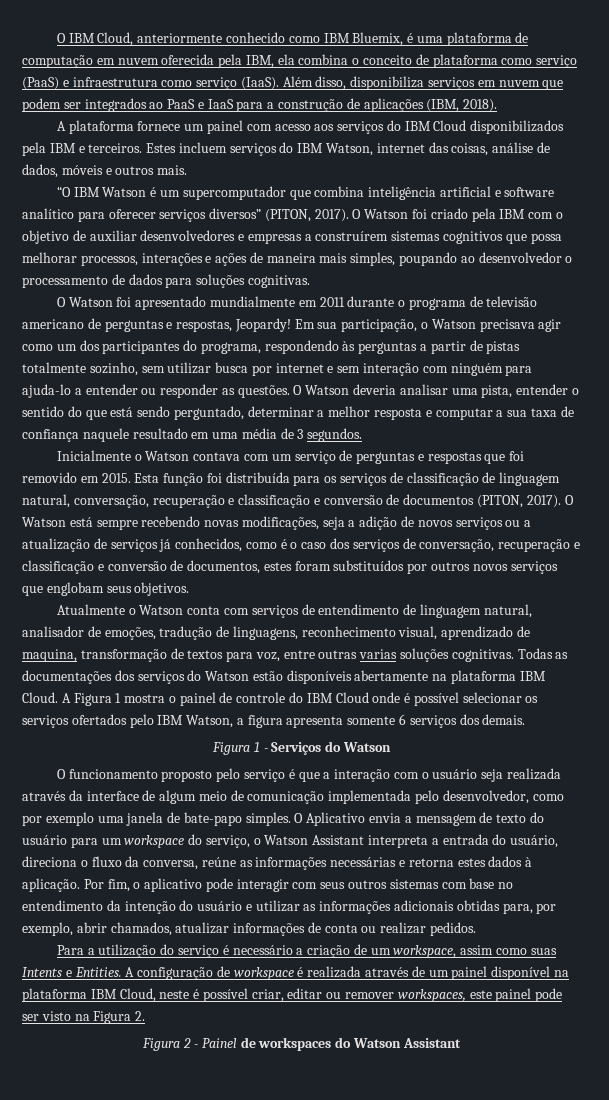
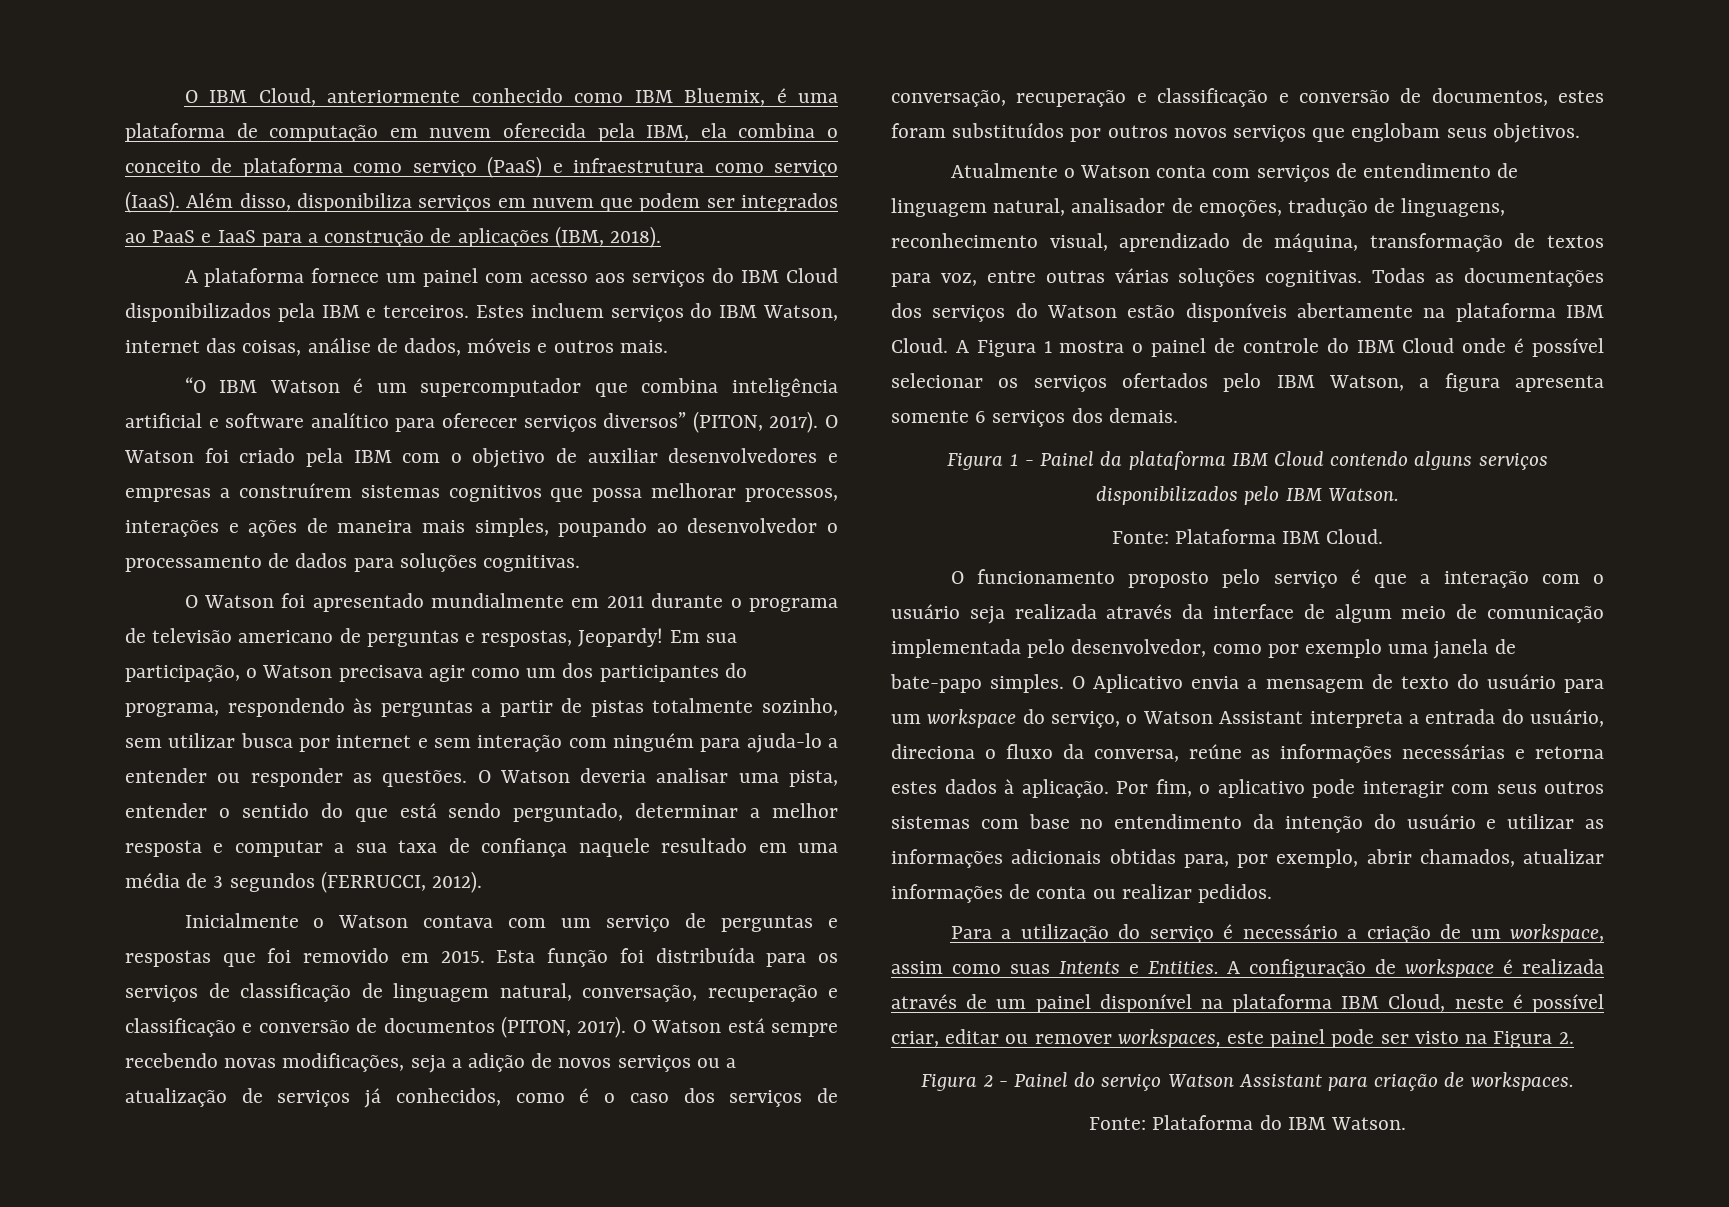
[307,428,363,442] segundos. -> [229,871,483,893] segundos (FERRUCCI, 2012).
[22,649,77,662] maquina, -> [1274,233,1359,252] máquina,
[359,649,398,659] varias -> [1114,268,1169,283] várias
[271,741,391,755] Serviços do Watson -> [1040,451,1548,470] [1096,486,1399,505] [1111,529,1384,544] Painel da plataforma IBM Cloud contendo alguns serviços disponibilizados pelo IBM Watson. // Fonte: Plataforma IBM Cloud.
[240,1037,461,1051] de workspaces do Watson Assistant -> [1074,1072,1574,1091] [1089,1115,1406,1130] do serviço Watson Assistant para criação de workspaces. // Fonte: Plataforma do IBM Watson.

